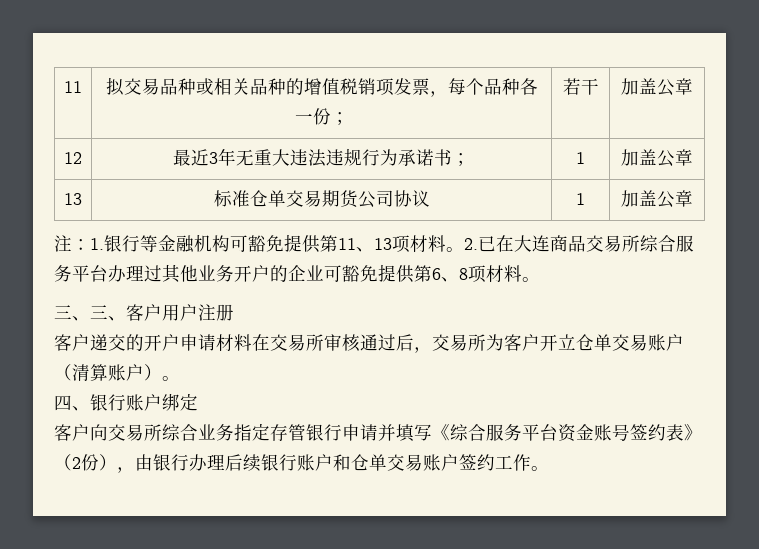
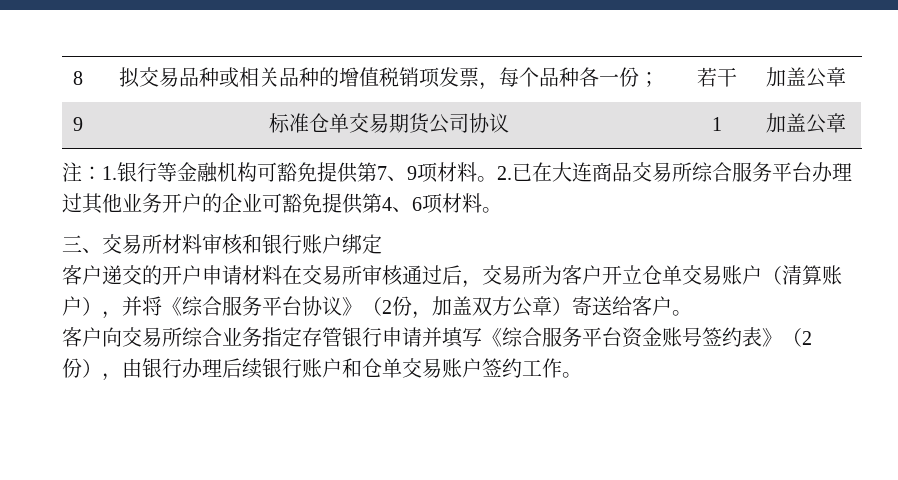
[64,81,82,93] 11 -> [73,71,83,85] 8
[64,152,82,164] [173,148,470,167] [576,152,585,164] [621,149,693,167] [64,193,82,205] 12 | 最近3年无重大违法违规行为承诺书； | 1 | 加盖公章 // 13 -> [73,117,83,131] 9
[338,238,392,252] 11、13 -> [377,166,417,181] 7、9
[432,268,468,282] 6、8 -> [382,197,422,212] 4、6
[90,304,234,321] 三、客户用户注册 -> [102,234,382,255] 交易所材料审核和银行账户绑定
[162,376,180,381] [54,393,198,411] 。 // 四、银行账户绑定 -> [102,296,692,319] ，并将《综合服务平台协议》（2份，加盖双方公章）寄送给客户。

